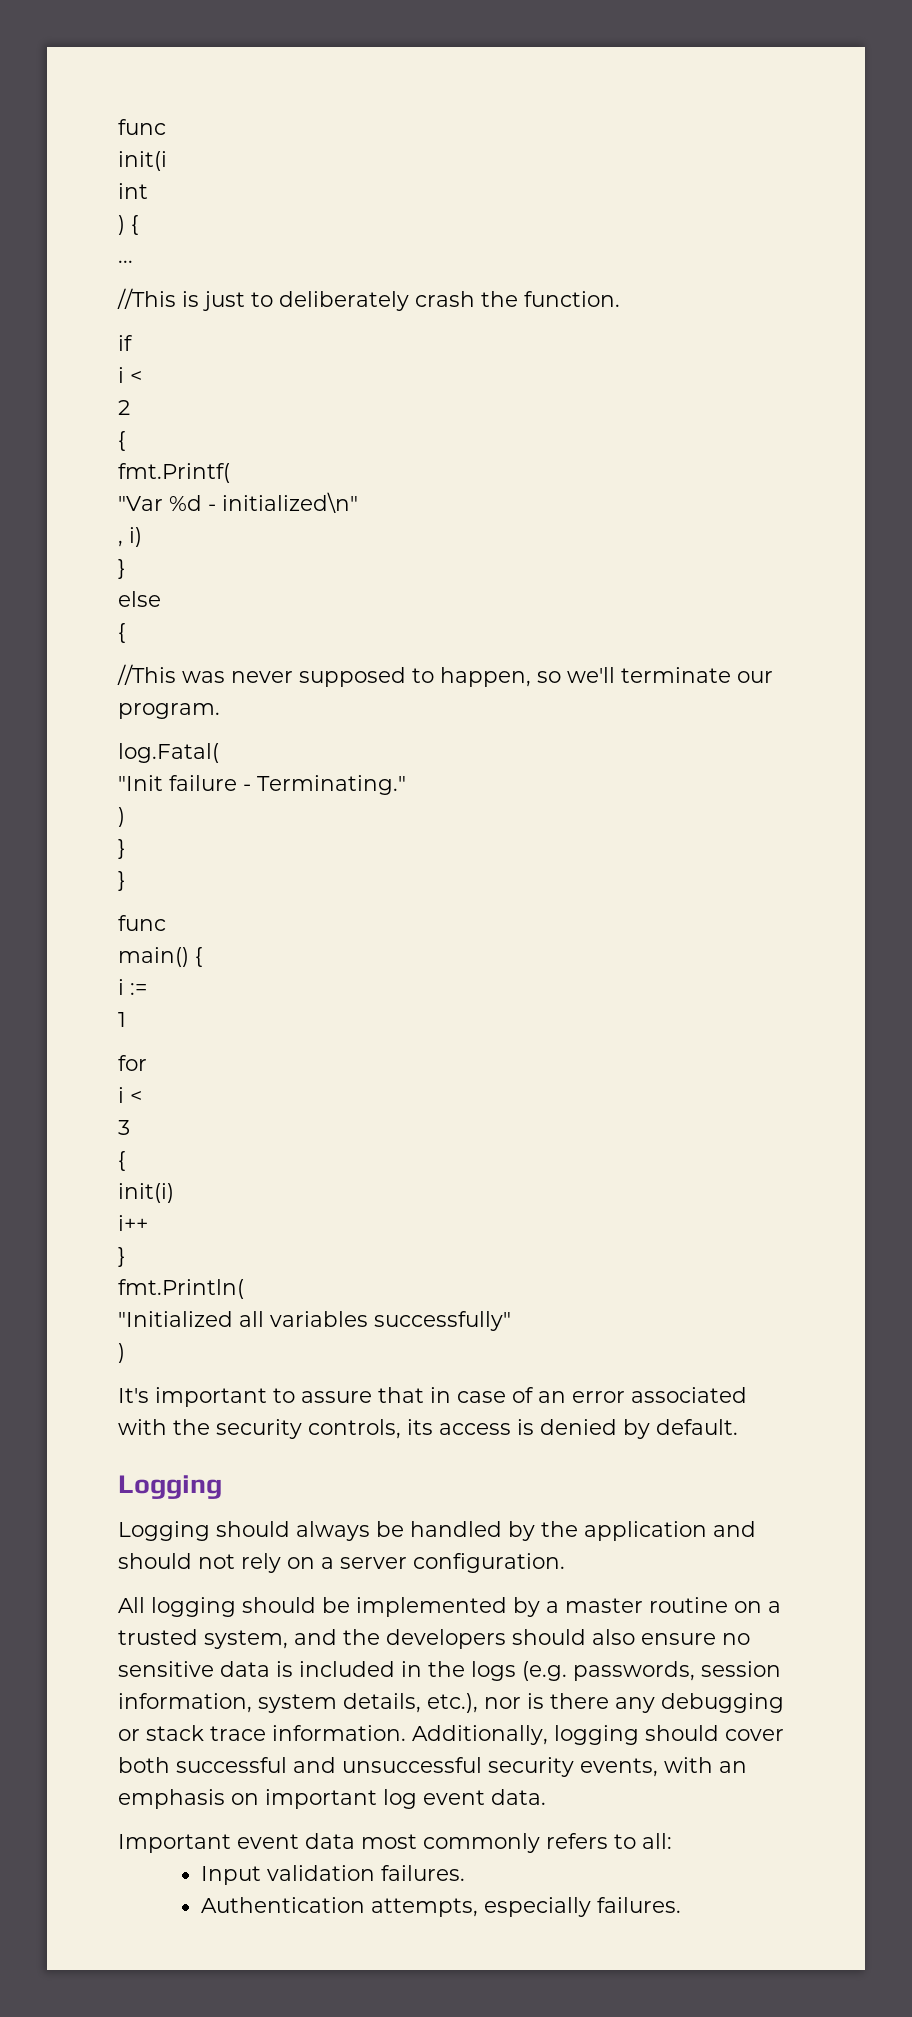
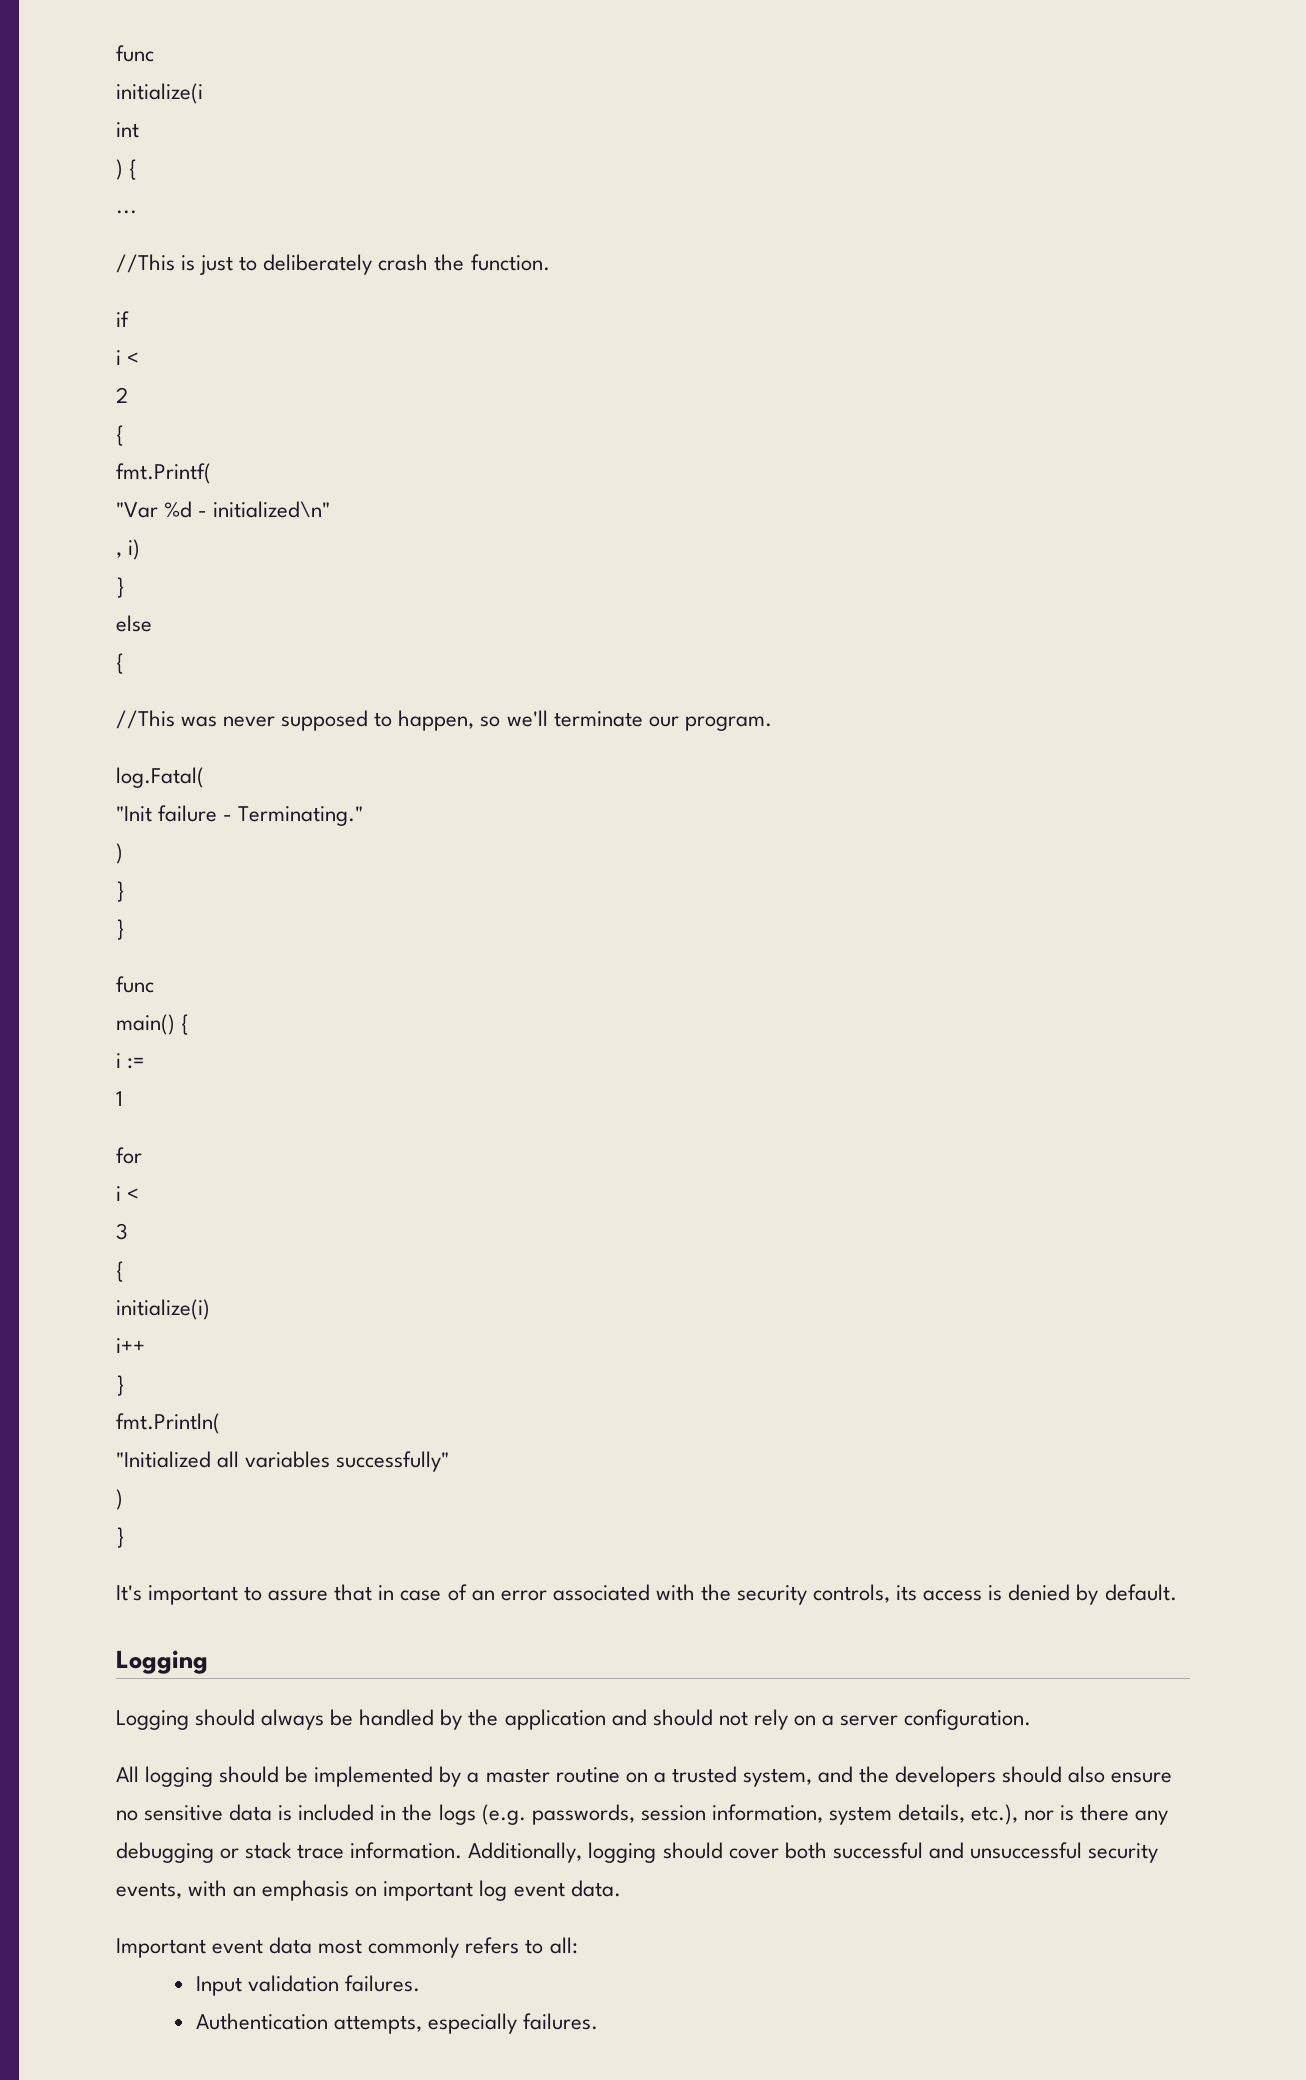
[118,119,166,135] [118,151,167,171] func // init(i -> [116,45,154,62] [116,83,203,104] func // initialize(i
[118,1183,174,1203] init(i) -> [116,1299,210,1320] initialize(i)
(125, 1353) none -> [116,1527,125,1548] // }

